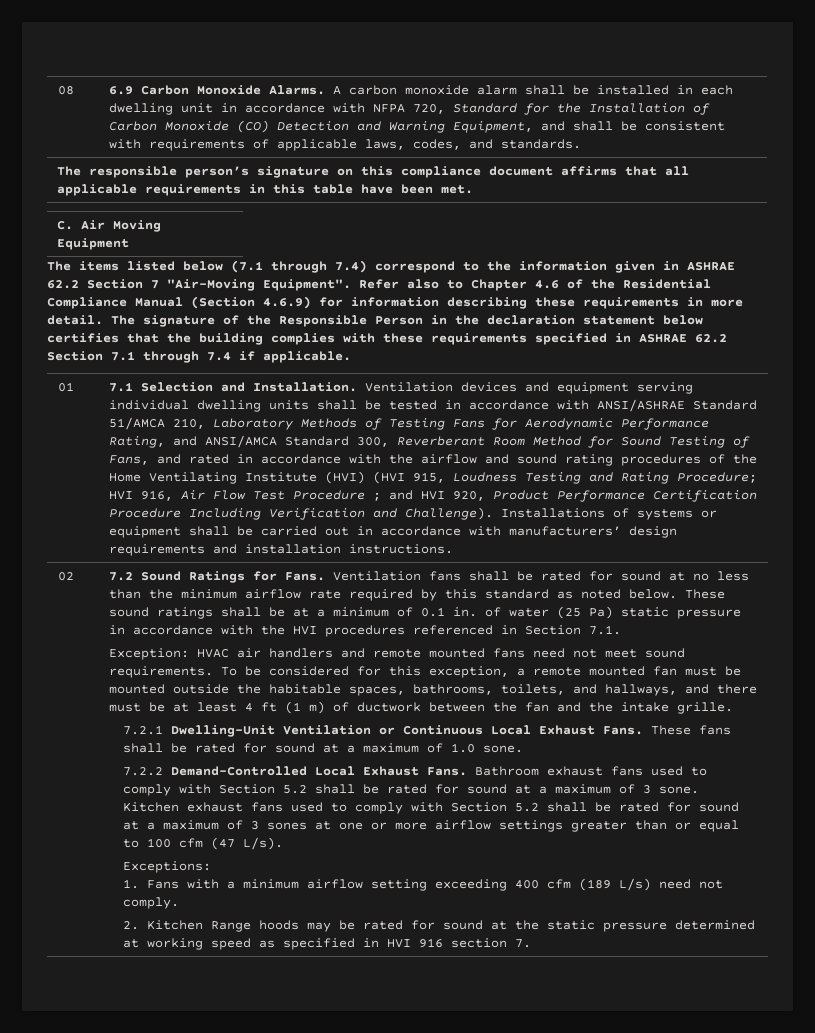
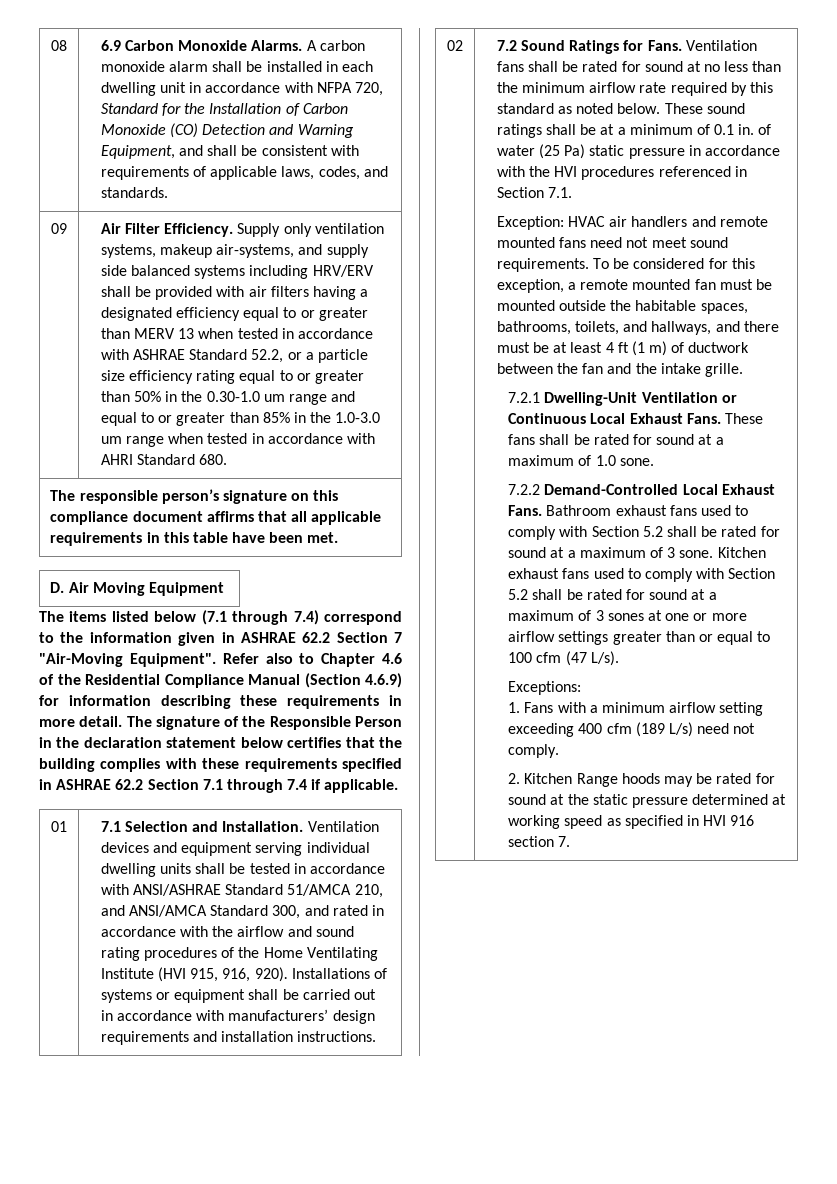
(581, 144) none -> [51,223,67,234] [100,223,384,237] [100,244,369,258] [100,265,374,279] [100,286,369,300] [100,307,368,321] [100,328,373,339] [100,349,368,363] [100,370,364,384] [100,391,356,405] [100,412,381,426] [100,433,375,447] [100,454,228,465] // 09 | Air Filter Efficiency. Supply only ventilation systems, makeup air-systems, and supply side balanced systems including HRV/ERV shall be provided with air filters having a designated efficiency equal to or greater than MERV 13 when tested in accordance with ASHRAE Standard 52.2, or a particle size efficiency rating equal to or greater than 50% in the 0.30-1.0 um range and equal to or greater than 85% in the 1.0-3.0 um range when tested in accordance with AHRI Standard 680.
[57,221,74,230] C. -> [50,582,65,593] D.
[212,418,709,430] [108,435,750,448] [108,455,149,465] Laboratory Methods of Testing Fans for Aerodynamic Performance Rating, and ANSI/AMCA Standard 300, Reverberant Room Method for Sound Testing of Fans, -> [100,905,301,919] and ANSI/AMCA Standard 300,
[324,471,365,484] (HVI) -> (154, 973) none
[452,472,757,484] [108,490,757,502] [108,507,493,520] Loudness Testing and Rating Procedure; HVI 916, Air Flow Test Procedure ; and HVI 920, Product Performance Certification Procedure Including Verification and Challenge). -> [222,967,288,982] 916, 920).

